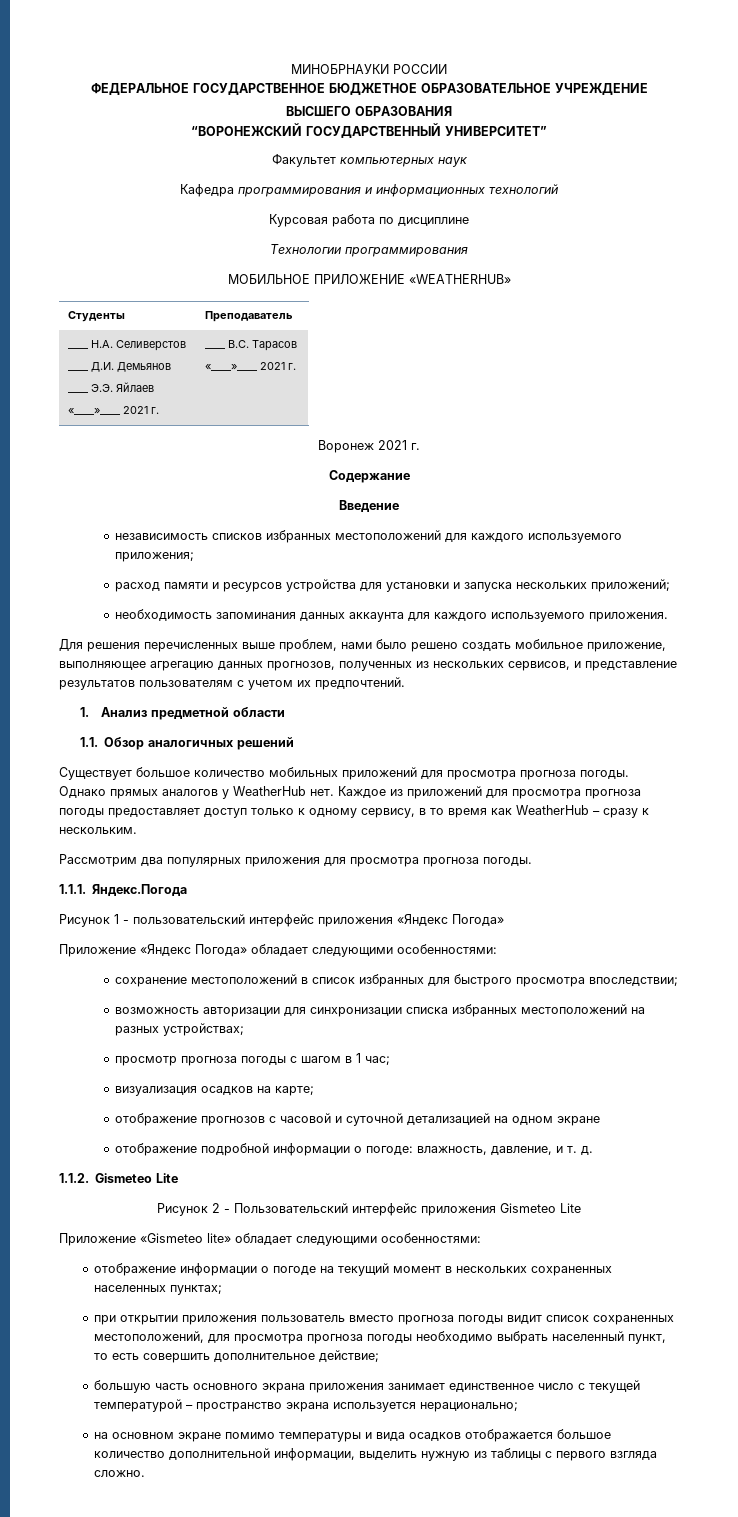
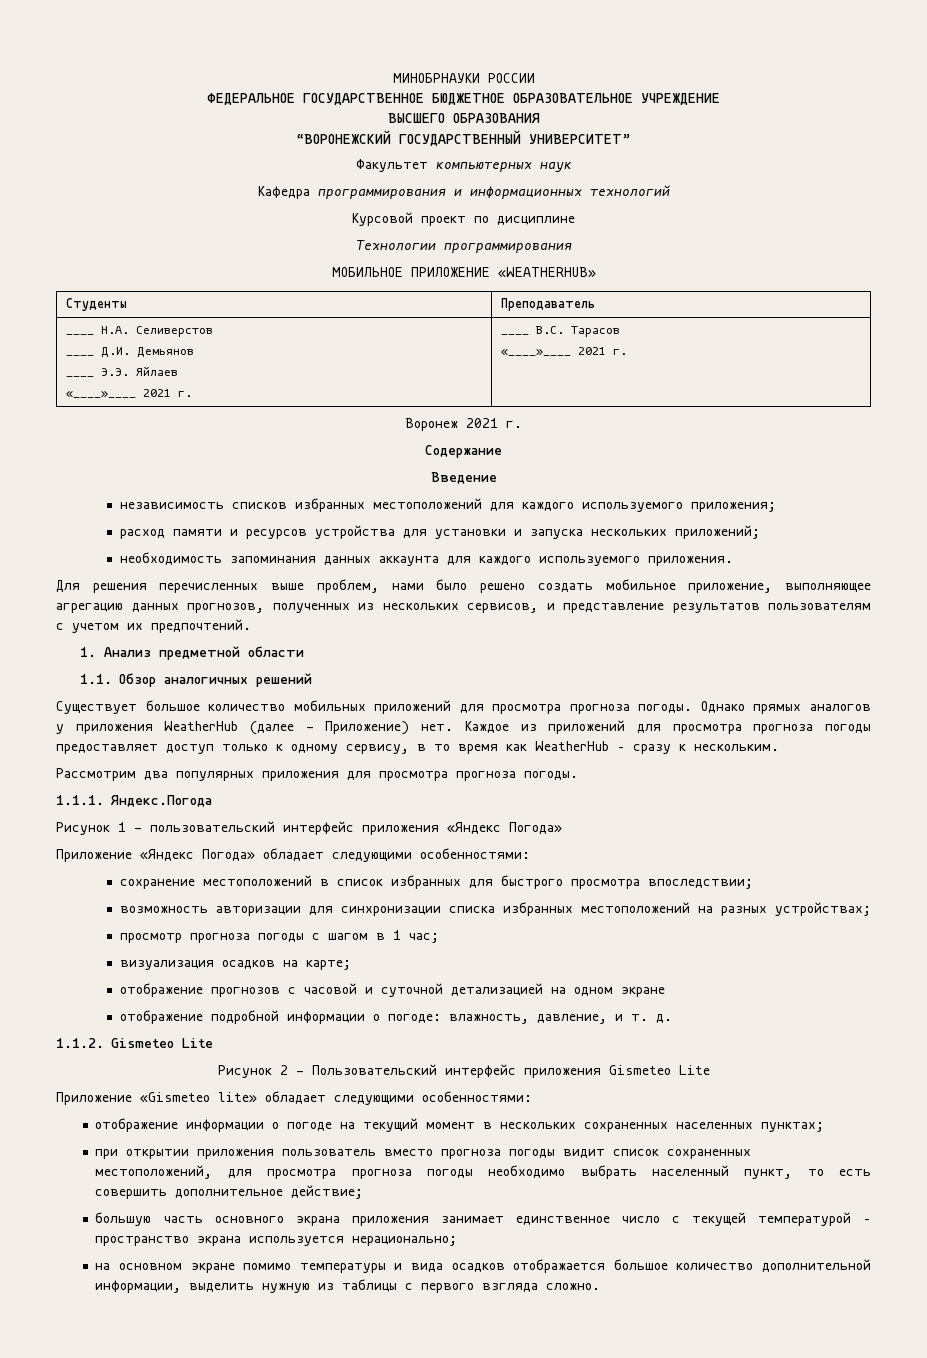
[269,214,375,227] Курсовая работа -> [352,212,466,226] Курсовой проект
[233,786,306,796] WeatherHub -> [75,721,410,735] приложения WeatherHub (далее - Приложение)

